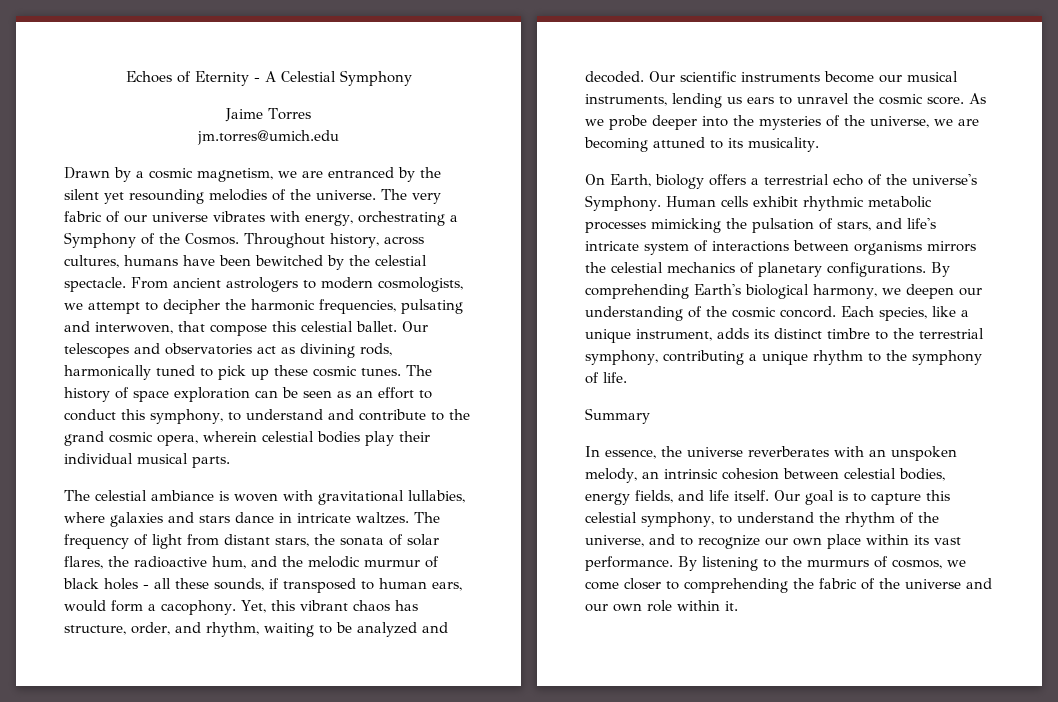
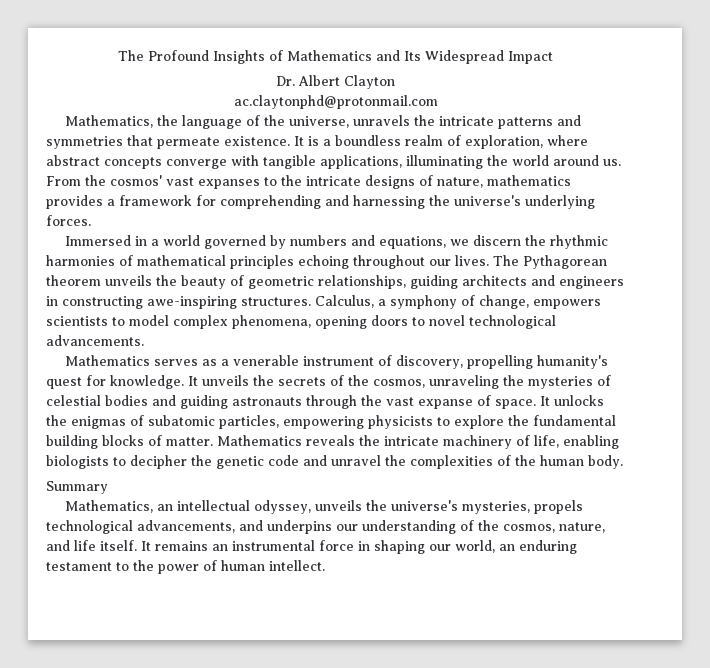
[125,70,412,86] [225,108,312,122] [197,130,339,145] [64,167,441,182] [64,189,441,204] [64,211,458,226] [64,232,424,248] [64,255,427,270] [64,277,463,292] [64,299,463,314] [64,321,428,336] [64,343,392,358] [64,365,432,380] [64,387,432,402] [64,409,470,424] [64,431,430,446] [64,453,230,468] [64,490,465,505] [64,512,440,527] [64,534,439,549] [64,556,439,569] [63,578,462,593] [64,600,418,615] [64,622,448,637] [585,71,958,83] [585,93,986,108] [585,115,979,130] [584,137,819,152] [585,174,977,189] [585,195,932,211] [585,218,936,233] [585,240,976,255] [585,262,950,277] [585,284,982,299] [585,306,969,321] [585,328,984,343] [585,350,982,365] [585,372,627,384] [585,408,650,424] [585,446,957,461] [585,468,945,483] [585,490,950,505] [585,512,939,527] [585,534,961,549] [585,556,966,571] [585,578,992,593] [585,600,738,612] Echoes of Eternity - A Celestial Symphony // Jaime Torres // jm.torres@umich.edu // Drawn by a cosmic magnetism, we are entranced by the silent yet resounding melodies of the universe. The very fabric of our universe vibrates with energy, orchestrating a Symphony of the Cosmos. Throughout history, across cultures, humans have been bewitched by the celestial spectacle. From ancient astrologers to modern cosmologists, we attempt to decipher the harmonic frequencies, pulsating and interwoven, that compose this celestial ballet. Our telescopes and observatories act as divining rods, harmonically tuned to pick up these cosmic tunes. The history of space exploration can be seen as an effort to conduct this symphony, to understand and contribute to the grand cosmic opera, wherein celestial bodies play their individual musical parts. // The celestial ambiance is woven with gravitational lullabies, where galaxies and stars dance in intricate waltzes. The frequency of light from distant stars, the sonata of solar flares, the radioactive hum, and the melodic murmur of black holes - all these sounds, if transposed to human ears, would form a cacophony. Yet, this vibrant chaos has structure, order, and rhythm, waiting to be analyzed and decoded. Our scientific instruments become our musical instruments, lending us ears to unravel the cosmic score. As we probe deeper into the mysteries of the universe, we are becoming attuned to its musicality. // On Earth, biology offers a terrestrial echo of the universe's Symphony. Human cells exhibit rhythmic metabolic processes mimicking the pulsation of stars, and life's intricate system of interactions between organisms mirrors the celestial mechanics of planetary configurations. By comprehending Earth's biological harmony, we deepen our understanding of the cosmic concord. Each species, like a unique instrument, adds its distinct timbre to the terrestrial symphony, contributing a unique rhythm to the symphony of life. // Summary // In essence, the universe reverberates with an unspoken melody, an intrinsic cohesion between celestial bodies, energy fields, and life itself. Our goal is to capture this celestial symphony, to understand the rhythm of the universe, and to recognize our own place within its vast performance. By listening to the murmurs of cosmos, we come closer to comprehending the fabric of the universe and our own role within it. -> [118,50,553,64] [276,75,395,89] [233,95,438,109] [64,115,581,129] [46,135,588,149] [46,155,621,169] [46,175,571,189] [46,195,595,209] [46,215,91,226] [64,235,608,249] [46,255,607,269] [46,275,624,289] [46,295,601,309] [46,315,556,329] [46,335,144,346] [64,355,608,369] [46,375,611,389] [46,395,604,409] [46,415,616,429] [46,435,619,449] [46,455,623,469] [46,481,108,494] [64,500,583,514] [46,520,605,534] [46,540,577,554] [46,560,325,574] The Profound Insights of Mathematics and Its Widespread Impact // Dr. Albert Clayton // ac.claytonphd@protonmail.com // Mathematics, the language of the universe, unravels the intricate patterns and symmetries that permeate existence. It is a boundless realm of exploration, where abstract concepts converge with tangible applications, illuminating the world around us. From the cosmos' vast expanses to the intricate designs of nature, mathematics provides a framework for comprehending and harnessing the universe's underlying forces. // Immersed in a world governed by numbers and equations, we discern the rhythmic harmonies of mathematical principles echoing throughout our lives. The Pythagorean theorem unveils the beauty of geometric relationships, guiding architects and engineers in constructing awe-inspiring structures. Calculus, a symphony of change, empowers scientists to model complex phenomena, opening doors to novel technological advancements. // Mathematics serves as a venerable instrument of discovery, propelling humanity's quest for knowledge. It unveils the secrets of the cosmos, unraveling the mysteries of celestial bodies and guiding astronauts through the vast expanse of space. It unlocks the enigmas of subatomic particles, empowering physicists to explore the fundamental building blocks of matter. Mathematics reveals the intricate machinery of life, enabling biologists to decipher the genetic code and unravel the complexities of the human body. // Summary // Mathematics, an intellectual odyssey, unveils the universe's mysteries, propels technological advancements, and underpins our understanding of the cosmos, nature, and life itself. It remains an instrumental force in shaping our world, an enduring testament to the power of human intellect.

